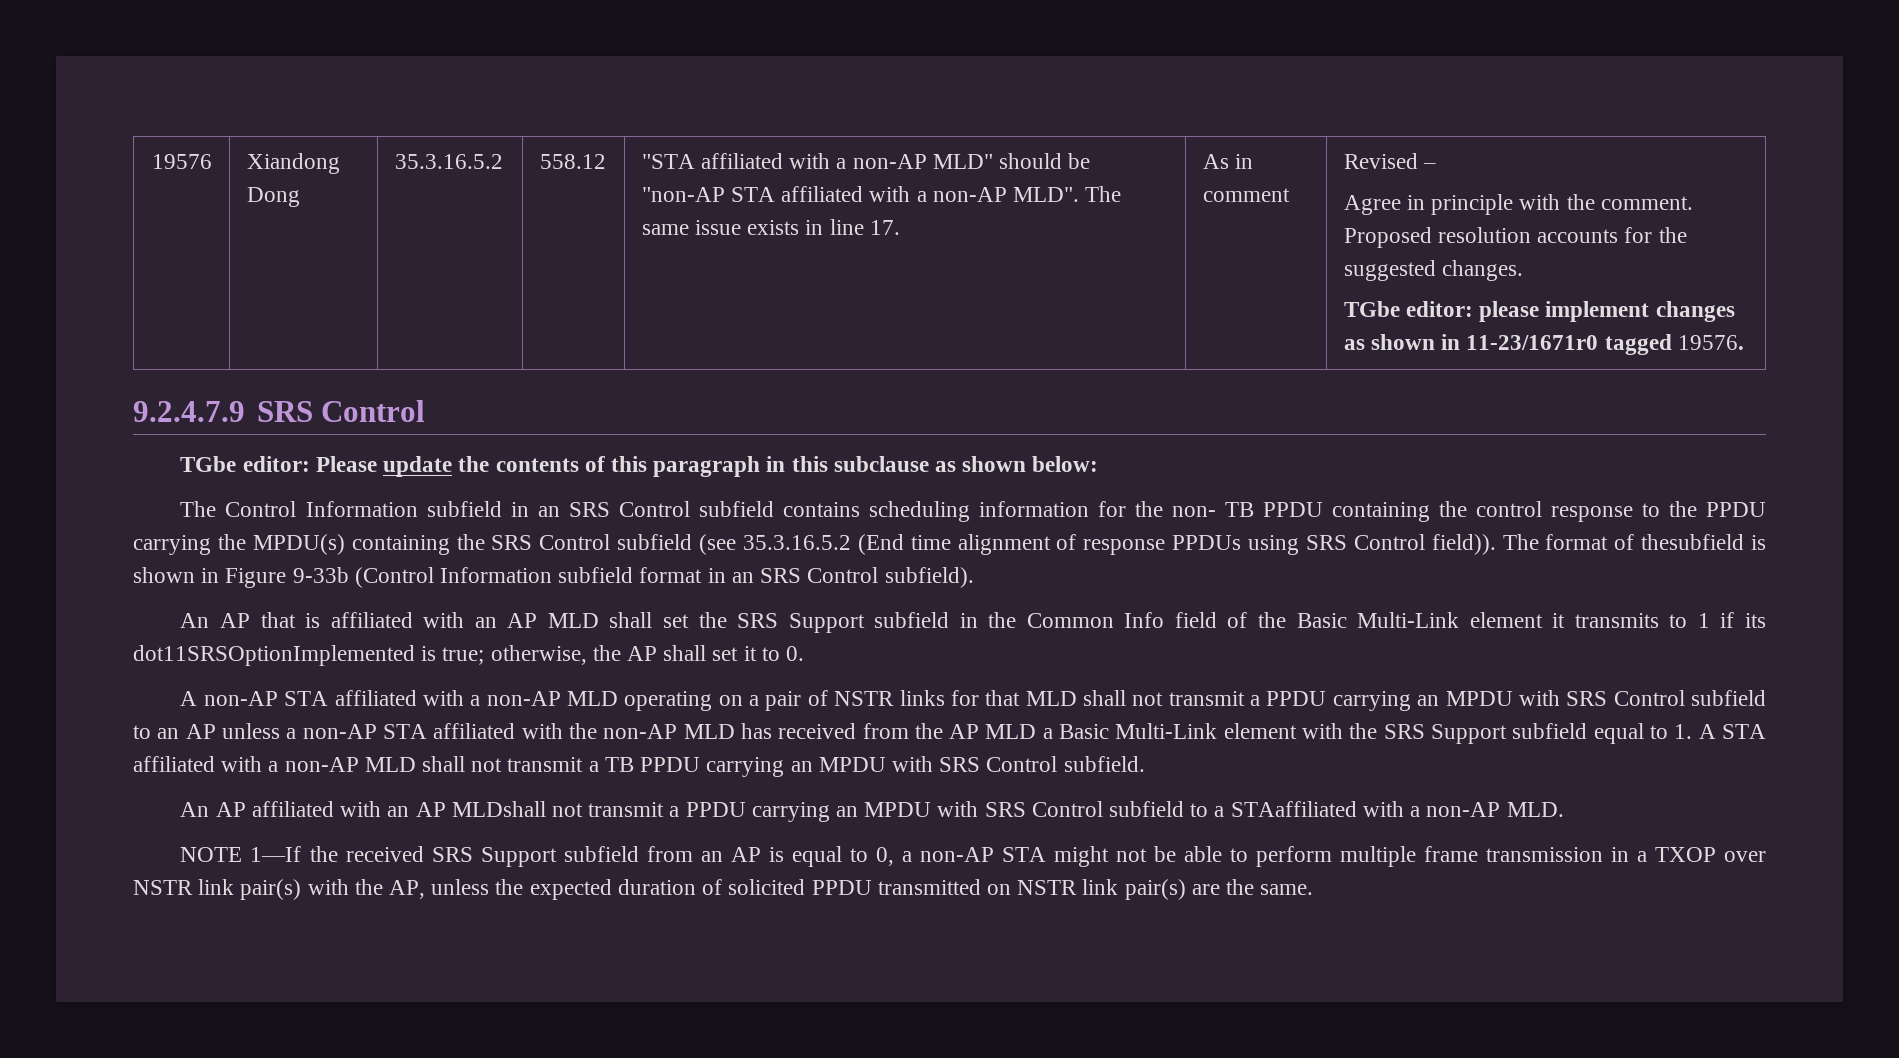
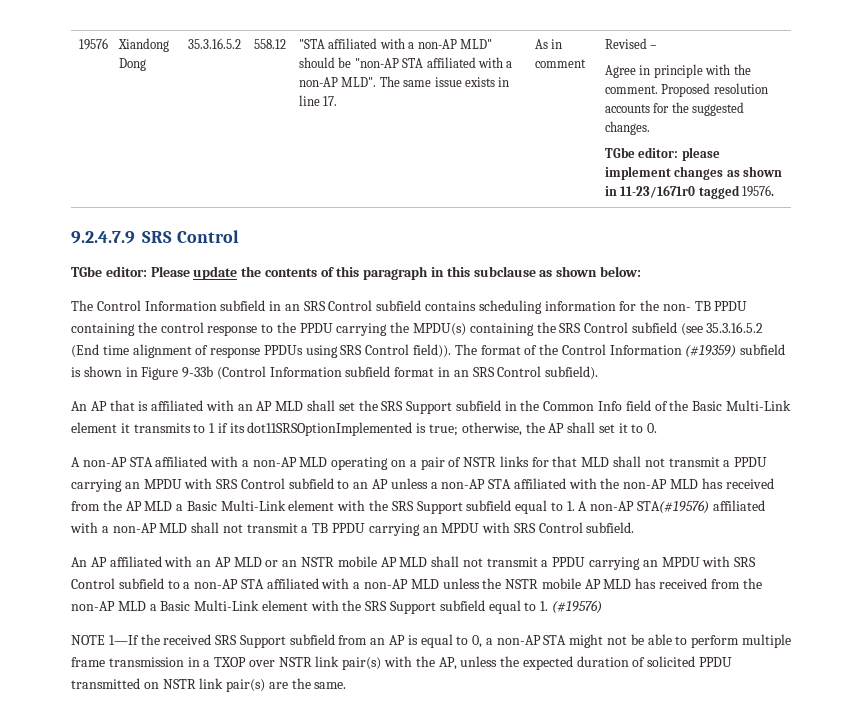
[1641,534,1745,550] thesubfield -> [539,344,786,358] the Control Information (#19359) subfield
[1721,724,1766,739] STA -> [590,500,710,514] non-AP STA(#19576)
[451,801,546,817] MLDshall -> [233,556,460,567] MLD or an NSTR mobile AP MLD shall
[1230,801,1564,817] STAaffiliated with a non-AP MLD. -> [194,578,762,589] [71,600,602,614] non-AP STA affiliated with a non-AP MLD unless the NSTR mobile AP MLD has received from the non-AP MLD a Basic Multi-Link element with the SRS Support subfield equal to 1. (#19576)

